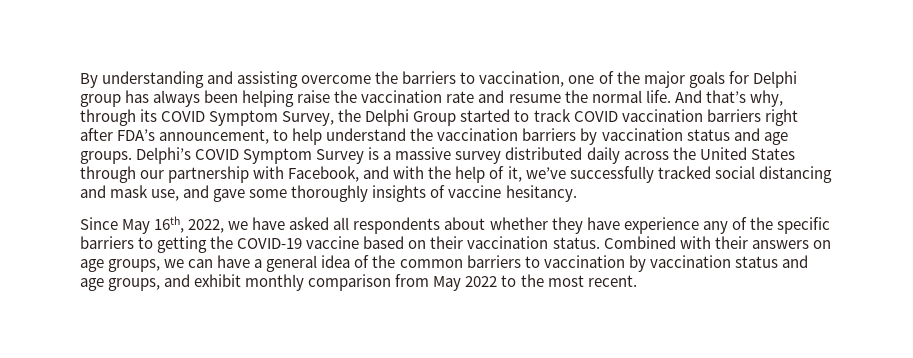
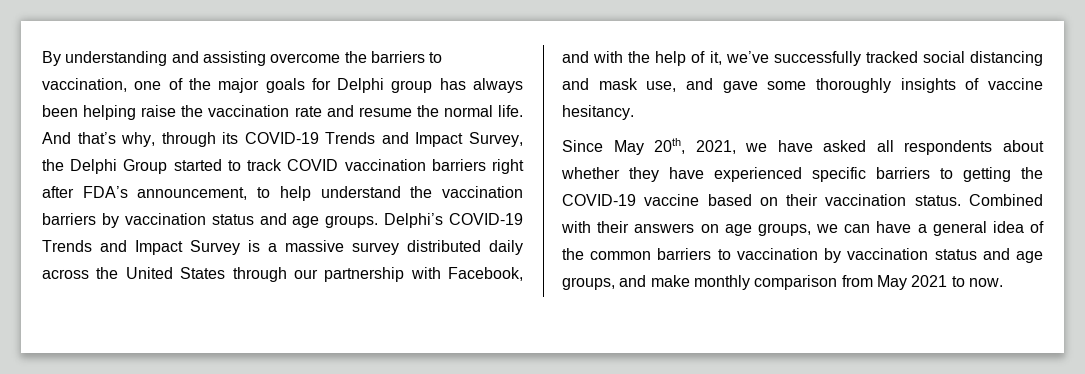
[161,110,279,126] COVID Symptom -> [244,132,464,147] COVID-19 Trends and Impact
[195,148,313,164] COVID Symptom -> [449,213,523,225] [42,240,183,255] COVID-19 Trends and Impact
[154,216,225,233] 16th, 2022, -> [654,138,736,154] 20th, 2021,
[623,217,773,234] experience any of the -> [714,167,802,182] experienced
[194,274,242,287] exhibit -> [650,275,690,287] make
[465,274,637,287] 2022 to the most recent. -> [911,275,1003,287] 2021 to now.

